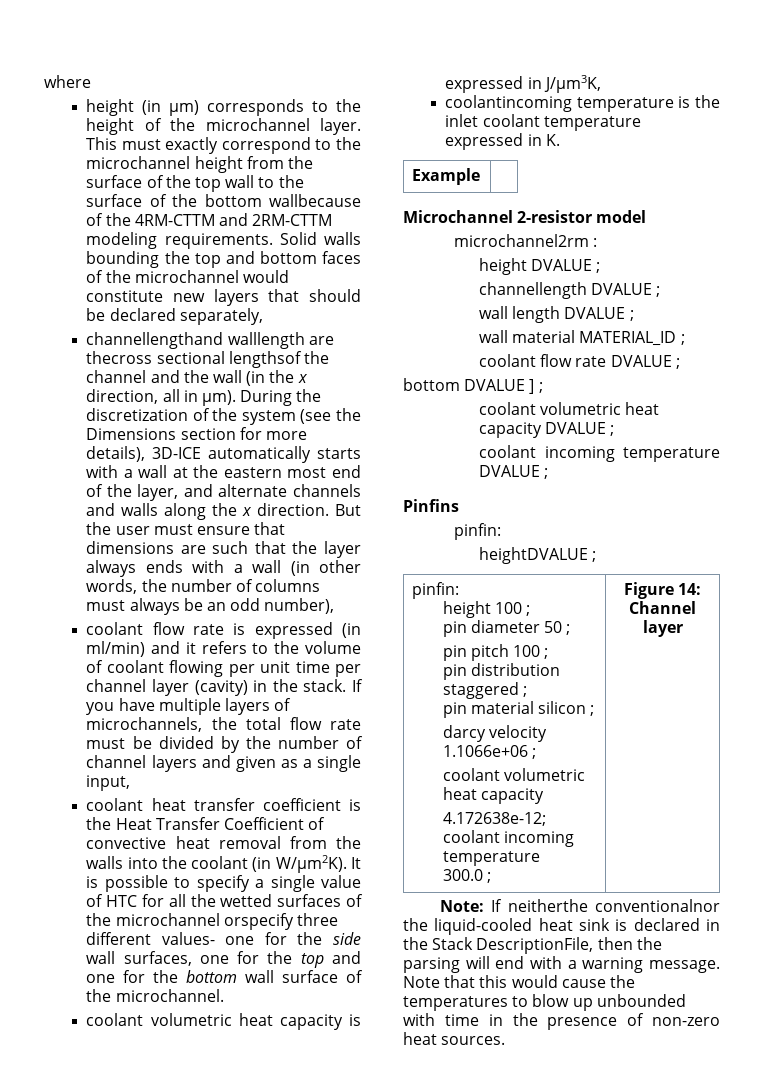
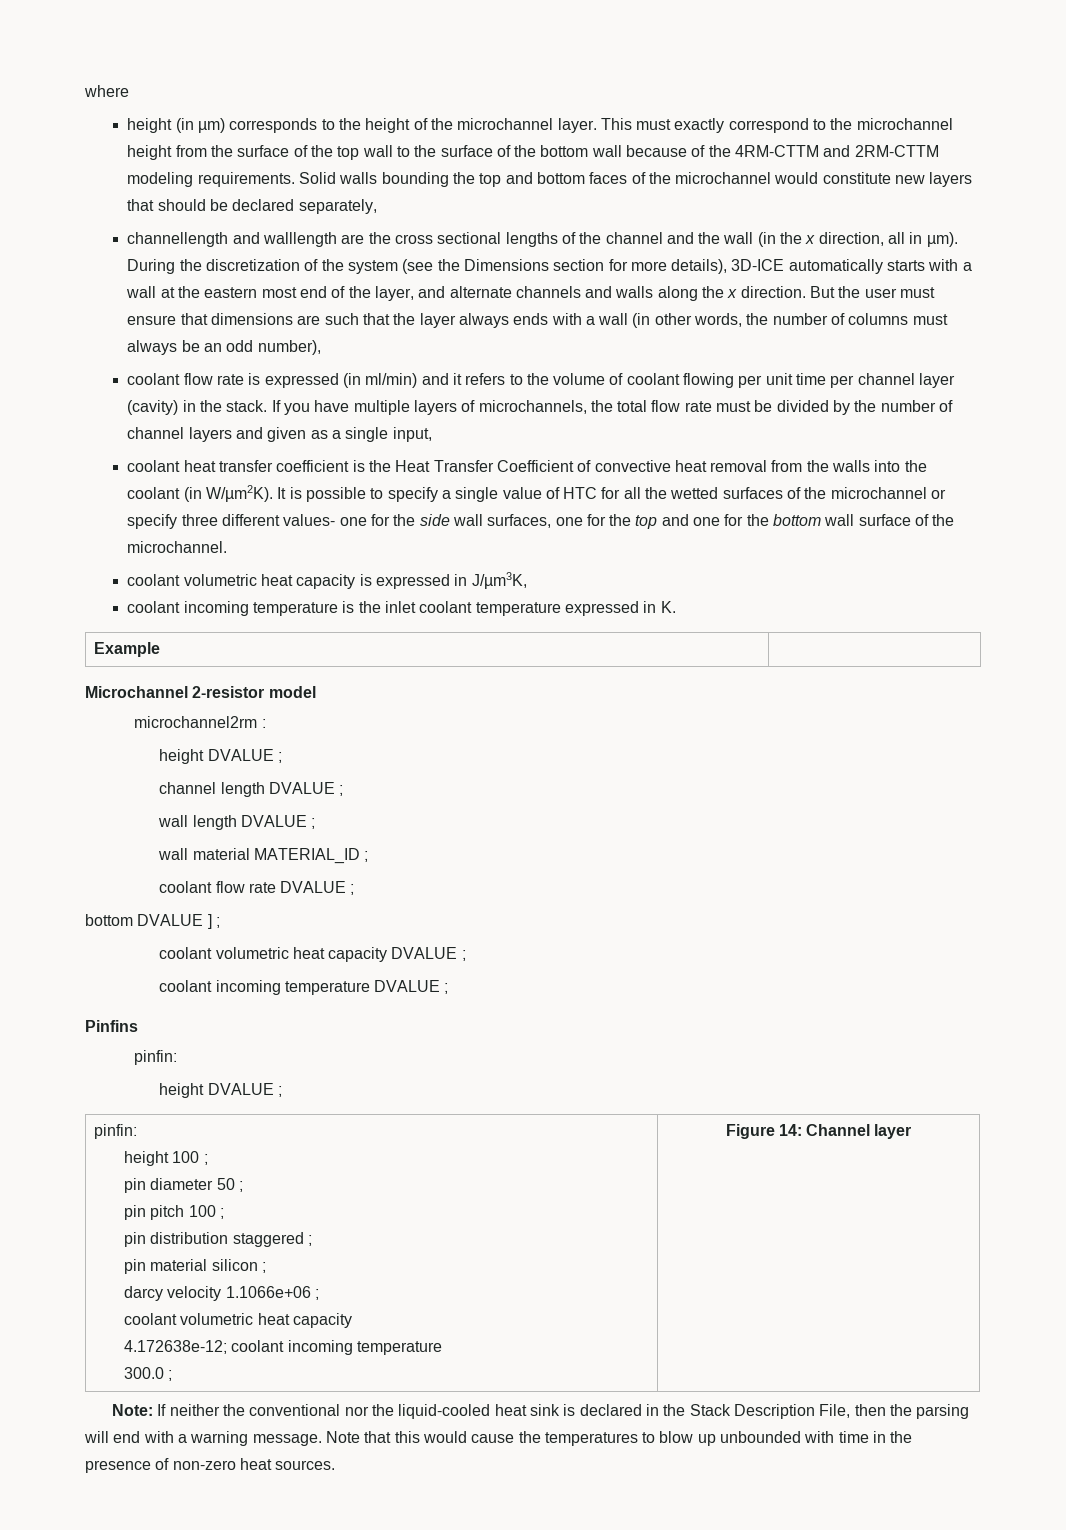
[269,194,361,207] wallbecause -> [591,145,688,157] wall because
[86,332,334,349] [86,351,302,368] channellengthand walllength are thecross sectional lengthsof -> [127,232,576,247] channellength and walllength are the cross sectional lengths of
[223,913,294,930] orspecify -> [931,489,947,499] [127,514,178,529] or specify
[445,95,573,112] coolantincoming -> [127,601,249,616] coolant incoming
[479,282,588,299] channellength -> [159,782,265,797] channel length
[479,547,589,564] heightDVALUE -> [159,1083,274,1098] height DVALUE
[507,899,720,912] neitherthe conventionalnor -> [169,1404,369,1416] neither the conventional nor
[476,937,594,954] DescriptionFile, -> [733,1404,851,1419] Description File,

